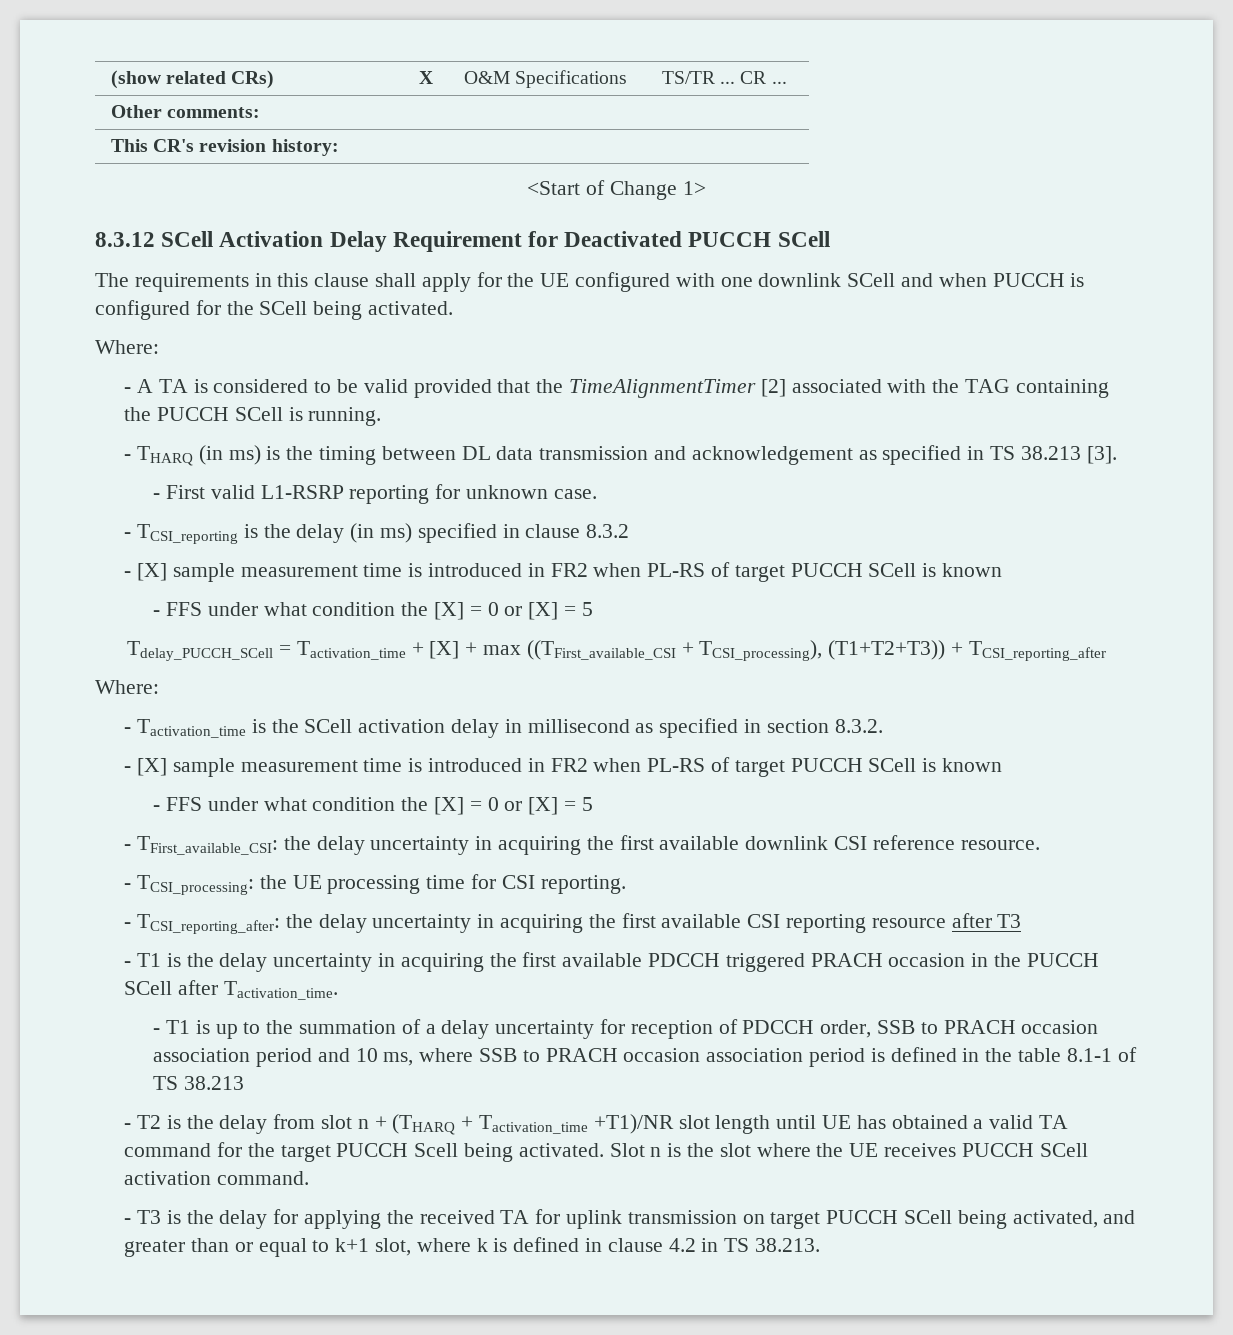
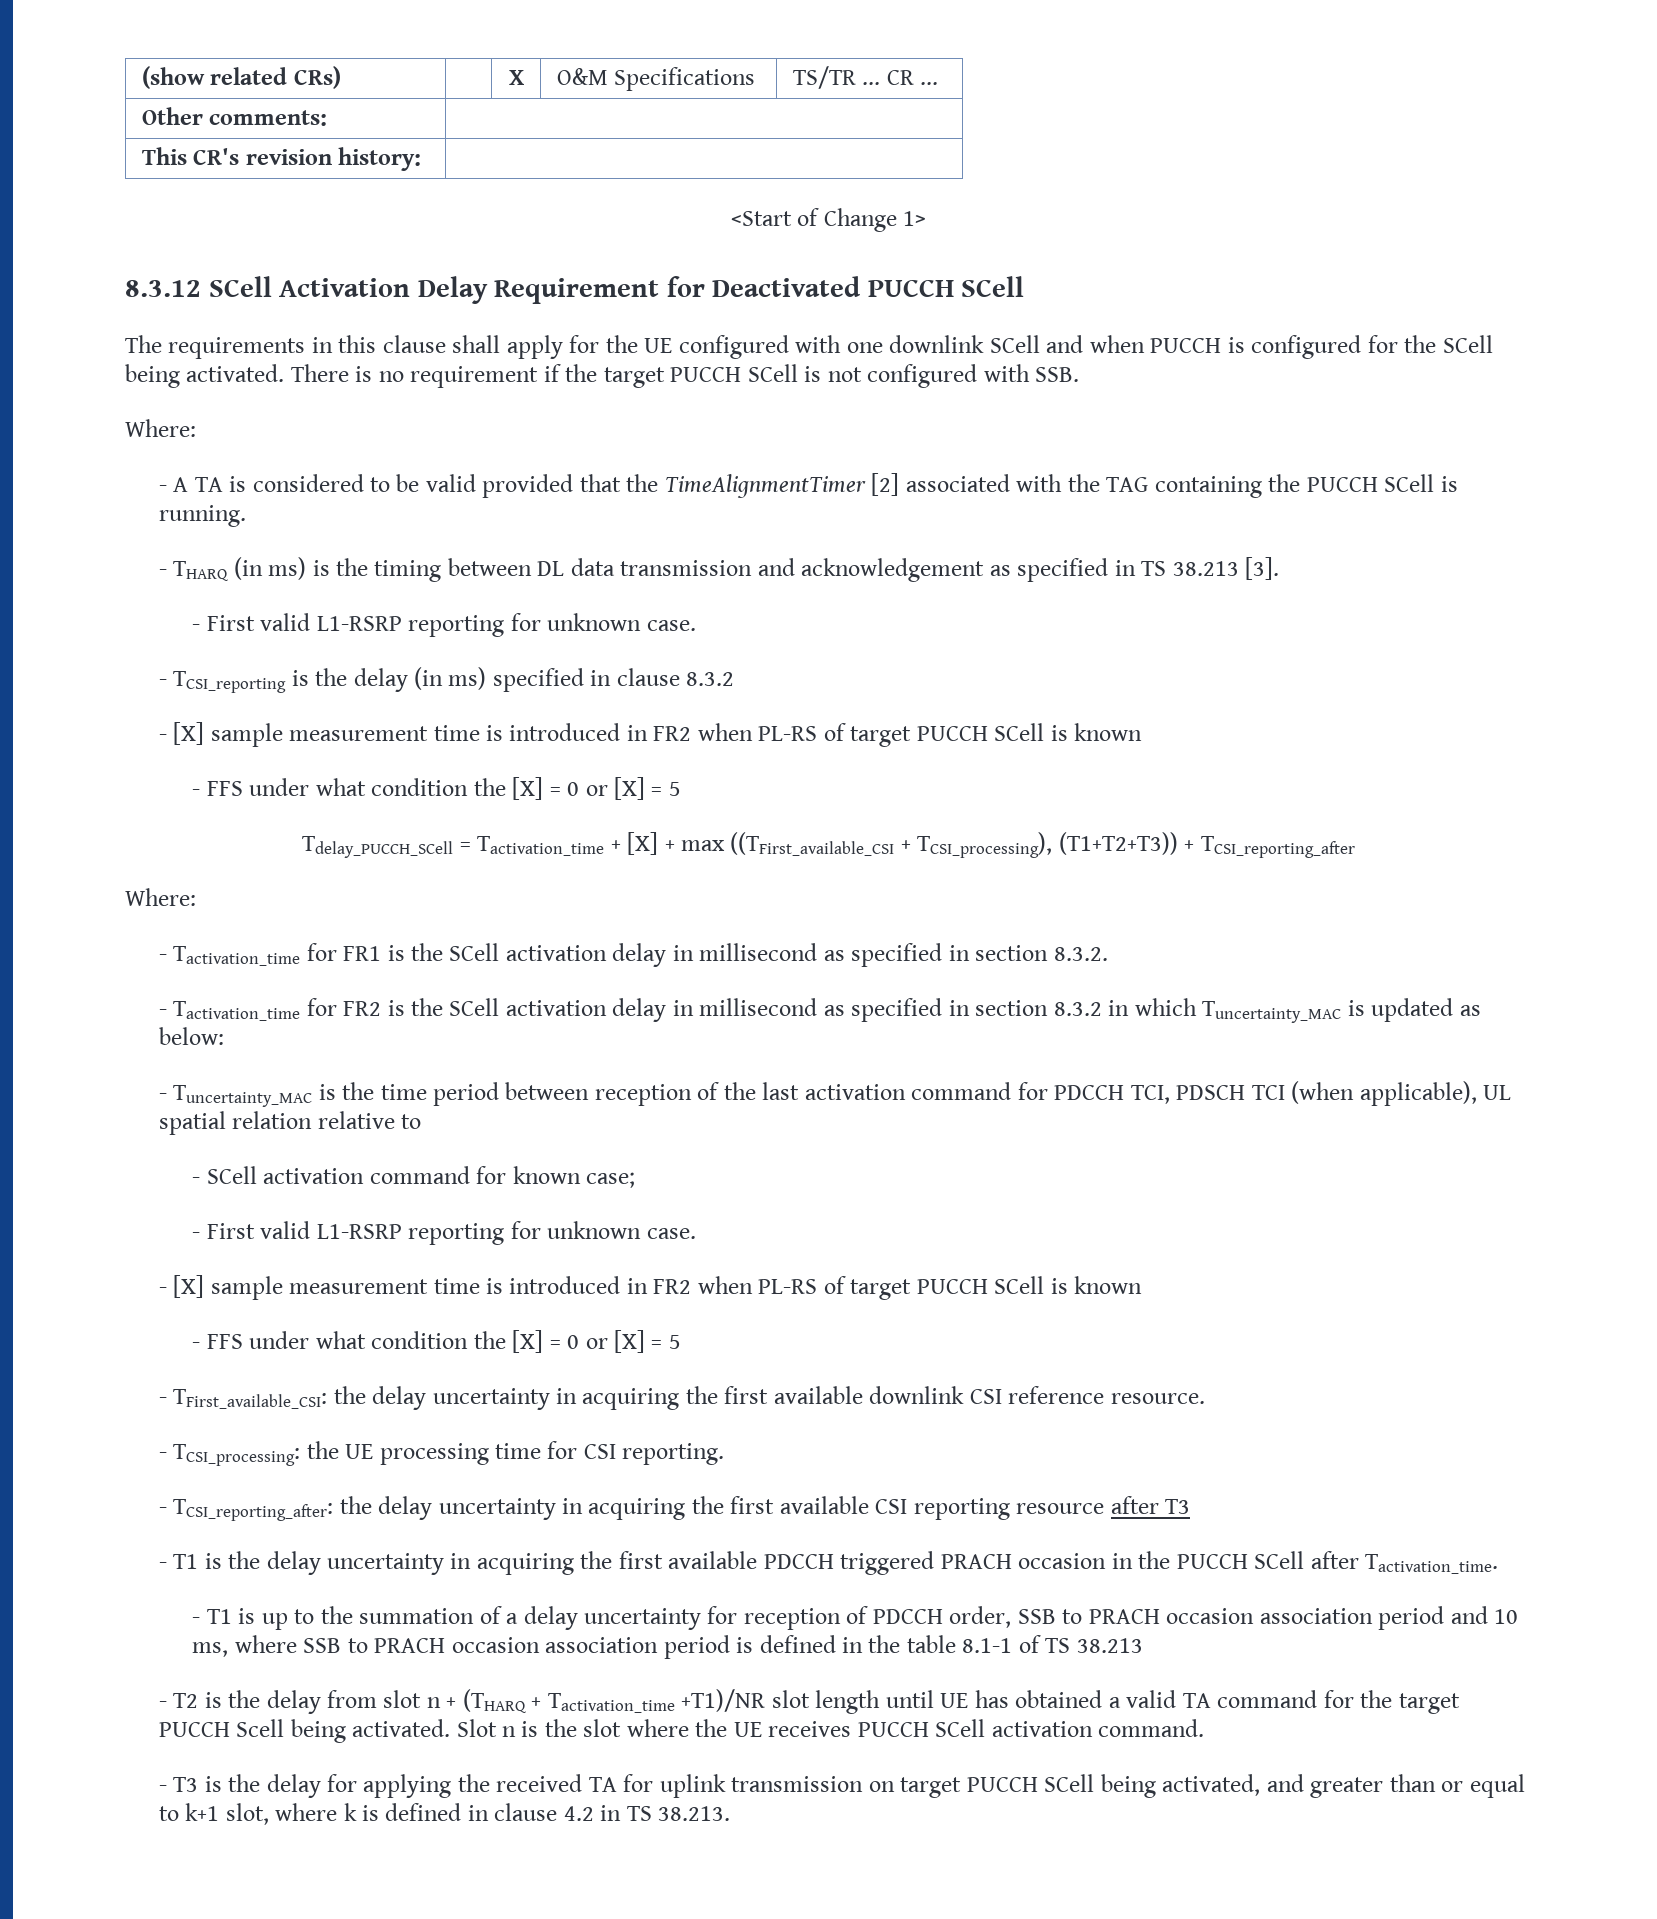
(454, 308) none -> [290,364,1080,388] There is no requirement if the target PUCCH SCell is not configured with SSB.
(246, 728) none -> [306,943,382,961] for FR1
(883, 726) none -> [158,998,1481,1023] [158,1027,224,1045] [158,1081,1512,1107] [158,1111,422,1135] [192,1166,636,1188] [192,1221,696,1245] // - Tactivation_time for FR2 is the SCell activation delay in millisecond as specified in section 8.3.2 in which Tuncertainty_MAC is updated as below: // - Tuncertainty_MAC is the time period between reception of the last activation command for PDCCH TCI, PDSCH TCI (when applicable), UL spatial relation relative to // - SCell activation command for known case; // - First valid L1-RSRP reporting for unknown case.

